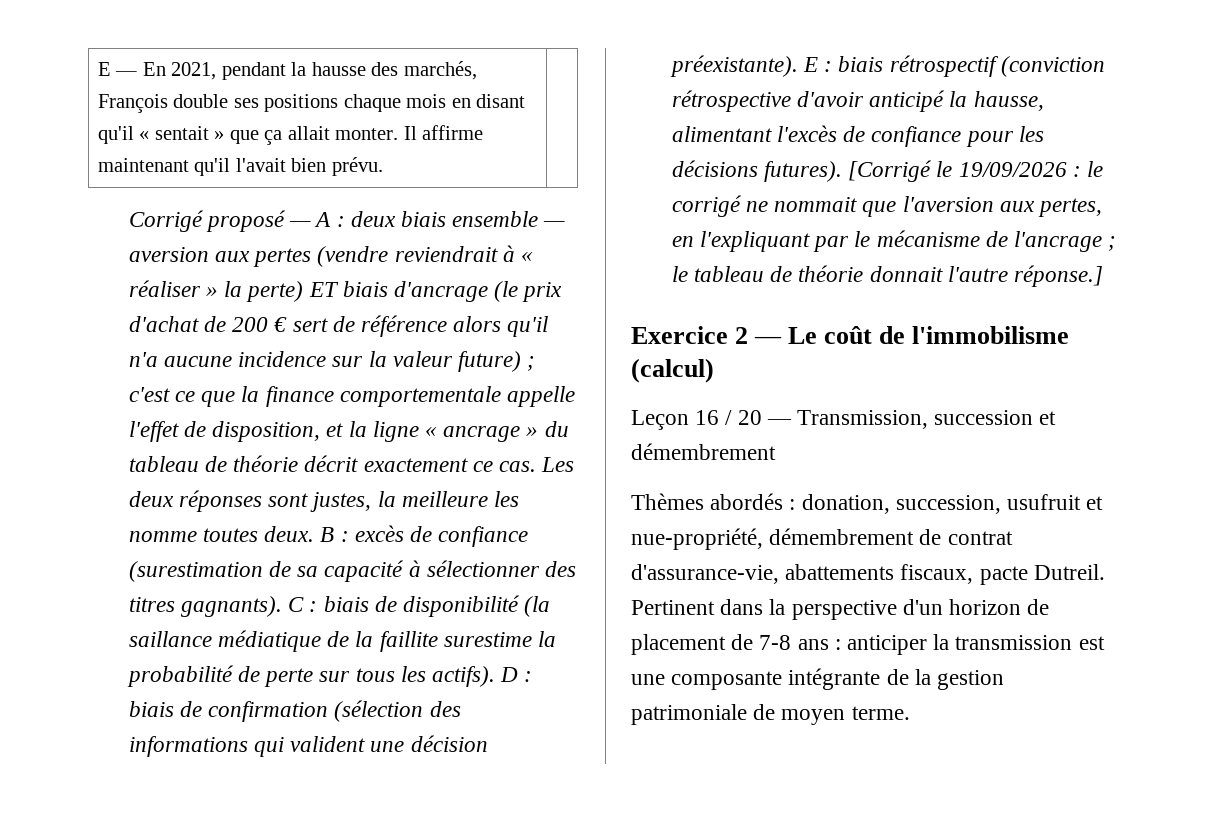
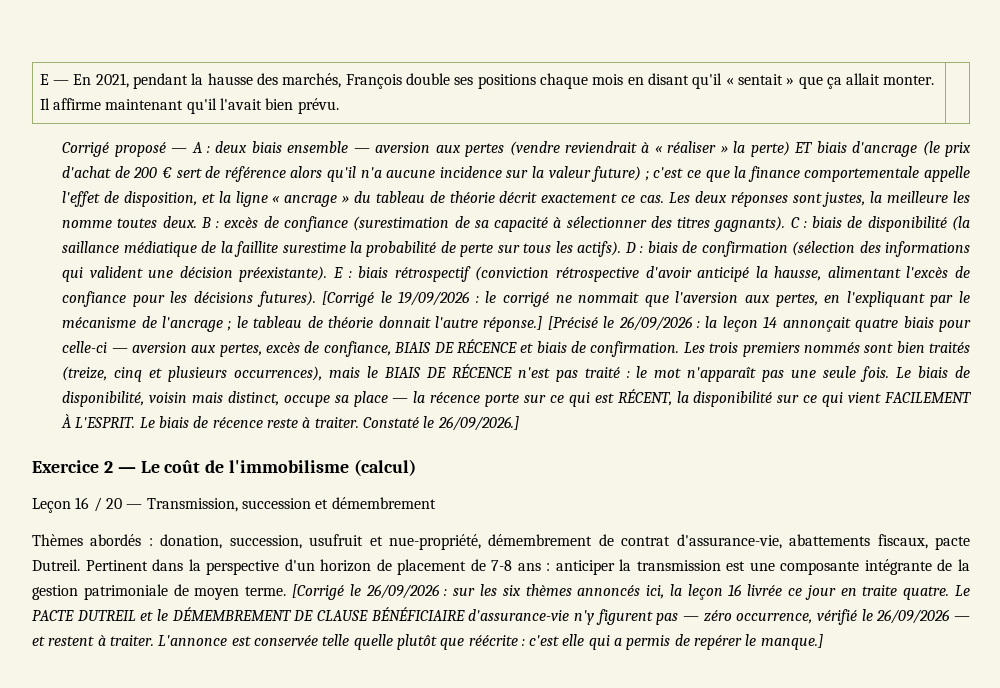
(1104, 276) none -> [547,316,971,332] [62,339,970,357] [62,364,971,382] [62,389,973,407] [61,414,519,431] [Précisé le 26/09/2026 : la leçon 14 annonçait quatre biais pour celle-ci — aversion aux pertes, excès de confiance, BIAIS DE RÉCENCE et biais de confirmation. Les trois premiers nommés sont bien traités (treize, cinq et plusieurs occurrences), mais le BIAIS DE RÉCENCE n'est pas traité : le mot n'apparaît pas une seule fois. Le biais de disponibilité, voisin mais distinct, occupe sa place — la récence porte sur ce qui est RÉCENT, la disponibilité sur ce qui vient FACILEMENT À L'ESPRIT. Le biais de récence reste à traiter. Constaté le 26/09/2026.]
(910, 713) none -> [291,584,970,600] [32,607,970,625] [32,634,823,650] [Corrigé le 26/09/2026 : sur les six thèmes annoncés ici, la leçon 16 livrée ce jour en traite quatre. Le PACTE DUTREIL et le DÉMEMBREMENT DE CLAUSE BÉNÉFICIAIRE d'assurance-vie n'y figurent pas — zéro occurrence, vérifié le 26/09/2026 — et restent à traiter. L'annonce est conservée telle quelle plutôt que réécrite : c'est elle qui a permis de repérer le manque.]

